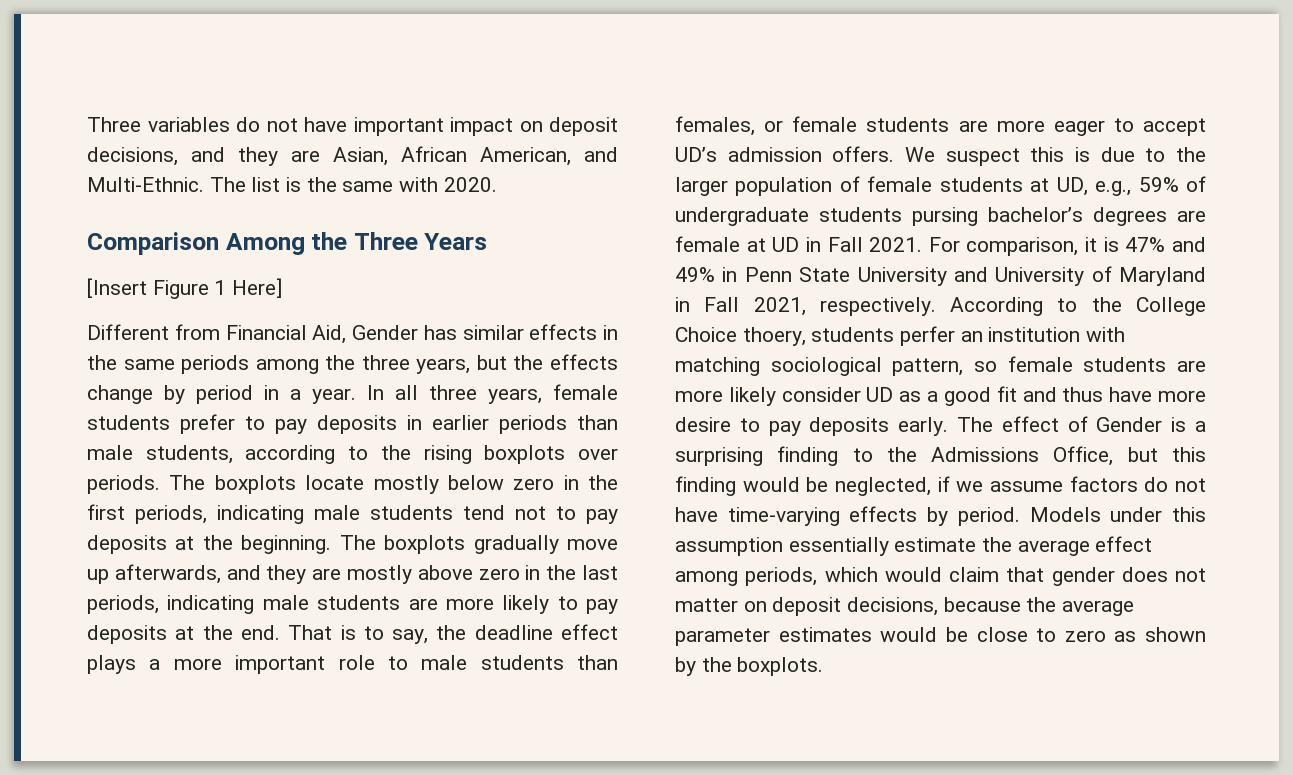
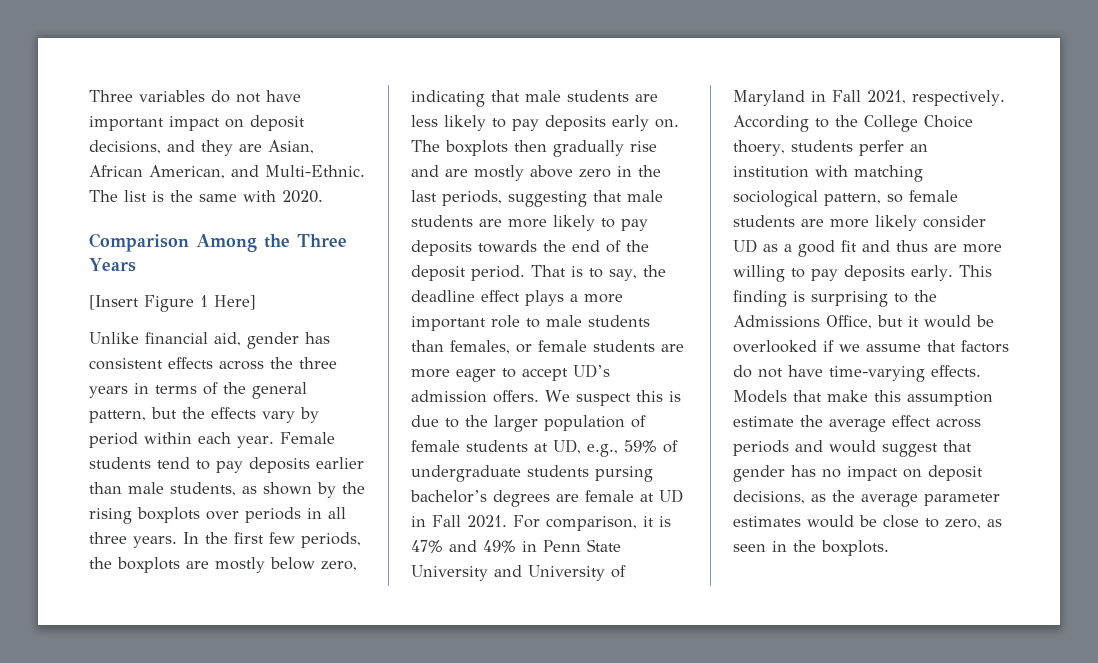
[87,324,618,344] [87,355,471,374] Different from Financial Aid, Gender has similar effects in the same periods among the three years, -> [89,332,330,349] [89,357,337,370] [89,382,307,399] [89,410,146,423] Unlike financial aid, gender has consistent effects across the three years in terms of the general pattern,
[87,385,153,404] change -> [262,411,295,423] vary
[264,384,618,404] [87,414,618,434] [87,445,618,464] [87,475,618,494] [87,504,618,524] [87,535,618,554] [87,564,307,584] in a year. In all three years, female students prefer to pay deposits in earlier periods than male students, according to the rising boxplots over periods. The boxplots locate mostly below zero in the first periods, indicating male students tend not to pay deposits at the beginning. The boxplots gradually move up afterwards, and they -> [144,432,335,448] [89,457,364,473] [89,482,365,498] [89,507,346,524] [89,532,361,548] [89,557,357,573] [411,90,658,107] [411,115,679,131] [411,140,657,157] [411,165,439,177] within each year. Female students tend to pay deposits earlier than male students, as shown by the rising boxplots over periods in all three years. In the first few periods, the boxplots are mostly below zero, indicating that male students are less likely to pay deposits early on. The boxplots then gradually rise and
[167,595,255,614] indicating -> [508,190,622,207] suggesting that
[175,625,280,640] at the end. -> [478,240,649,253] [411,265,525,281] towards the end of the deposit period.
[1109,387,1206,402] [675,417,731,432] have more desire -> [934,244,1002,253] [733,265,785,282] are more willing
[957,416,1206,432] [675,446,839,466] The effect of Gender is a surprising finding -> [958,265,992,277] [733,290,888,307] This finding is surprising
[1172,447,1206,462] [675,476,931,496] this finding would be neglected, -> [908,315,994,328] [733,340,817,353] it would be overlooked
(1063, 486) none -> [927,340,956,352] that
[849,506,1163,526] effects by period. Models under -> [931,365,981,377] [733,390,868,403] effects. Models that make
[788,537,889,556] essentially -> (993, 398) none
[675,567,1206,586] [675,597,1021,616] among periods, which would claim that gender does not matter on deposit decisions, because -> [936,418,981,428] [733,440,972,457] [733,465,983,482] [733,490,826,504] across periods and would suggest that gender has no impact on deposit decisions, as
[1064,627,1206,642] [675,657,696,676] zero as shown by -> [945,519,1002,529] [733,541,787,552] zero, as seen in

